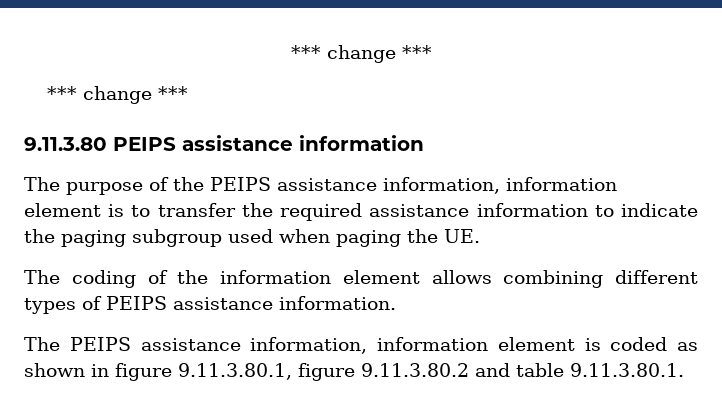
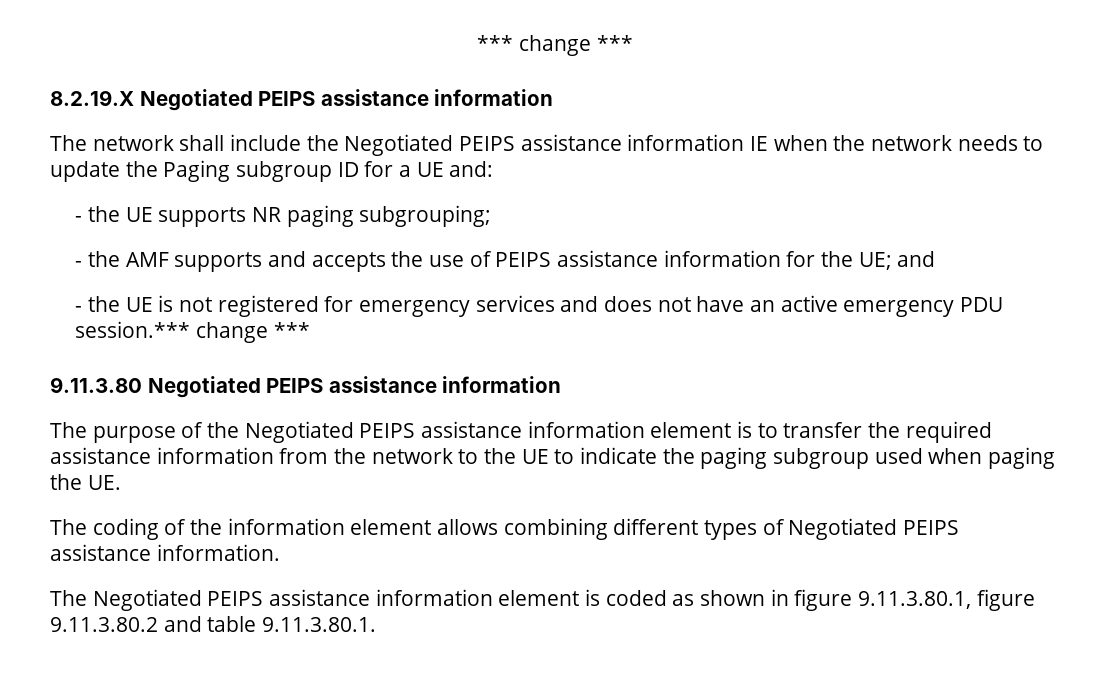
[290,45,432,63] [47,86,78,100] *** change *** // *** -> [477,35,633,56] [50,89,554,111] [50,134,1044,156] [50,160,494,182] [75,205,492,227] [75,250,936,272] [75,295,1003,317] [75,321,191,338] *** change *** // 8.2.19.X Negotiated PEIPS assistance information // The network shall include the Negotiated PEIPS assistance information IE when the network needs to update the Paging subgroup ID for a UE and: // - the UE supports NR paging subgrouping; // - the AMF supports and accepts the use of PEIPS assistance information for the UE; and // - the UE is not registered for emergency services and does not have an active emergency PDU session.***
(107, 144) none -> [147,376,261,398] Negotiated
[210,177,500,194] PEIPS assistance information, -> [244,421,523,443] Negotiated PEIPS assistance
(588, 210) none -> [279,448,549,464] from the network to the UE
(102, 303) none -> [788,518,898,540] Negotiated
[69,337,368,354] PEIPS assistance information, -> [92,589,371,611] Negotiated PEIPS assistance

